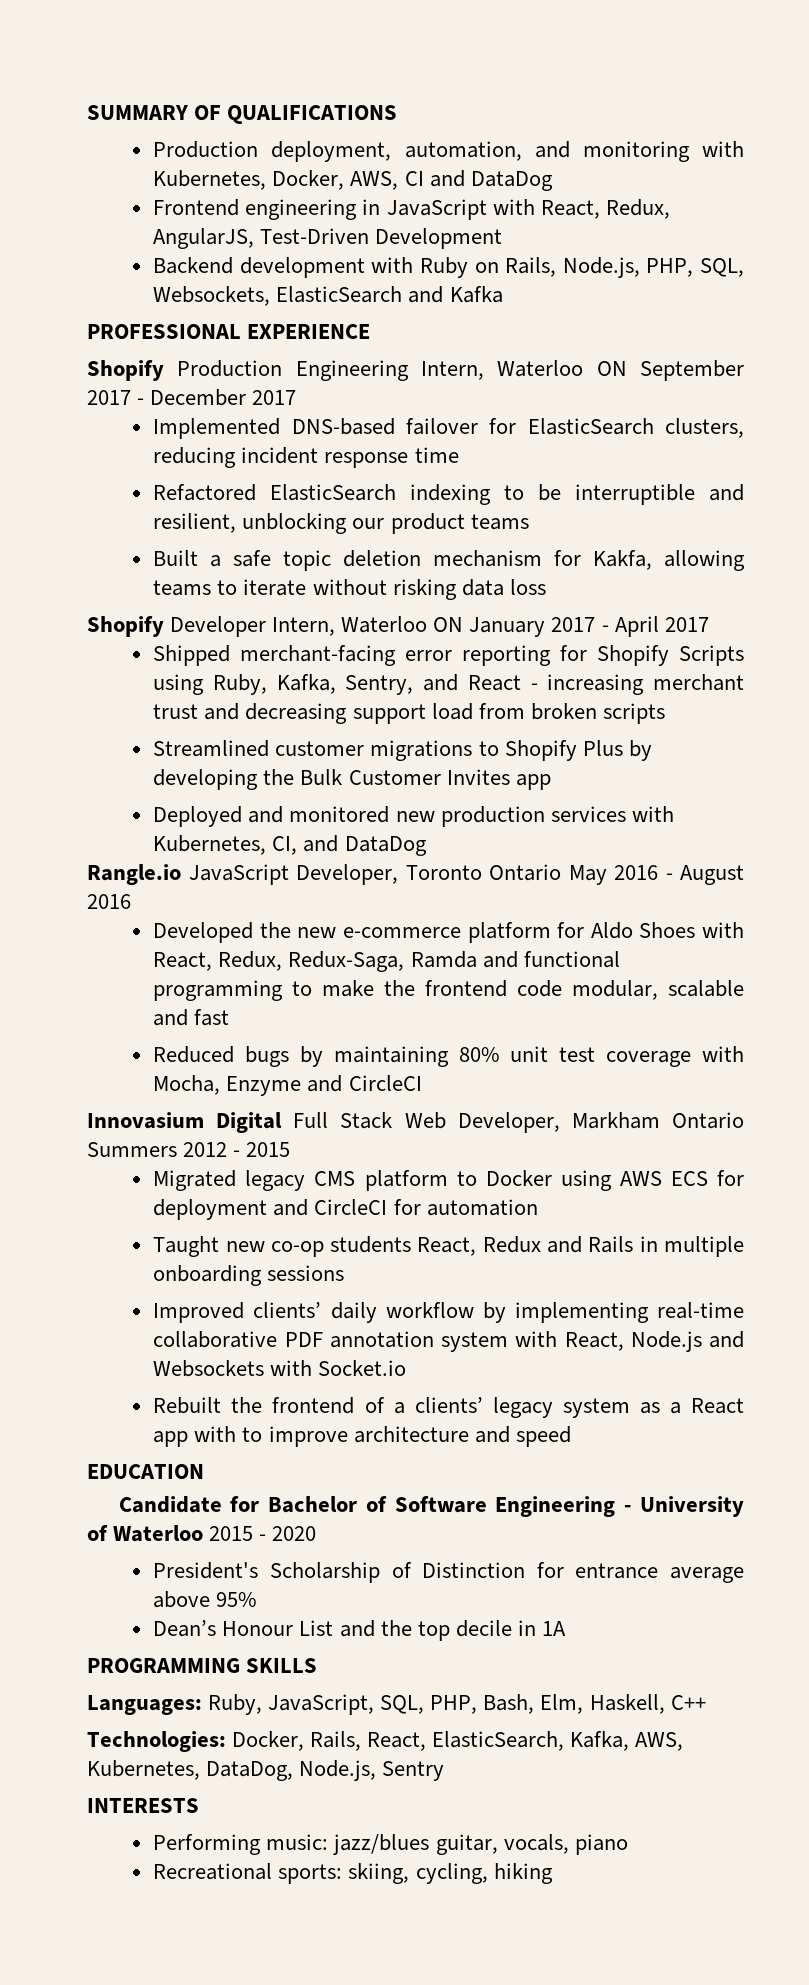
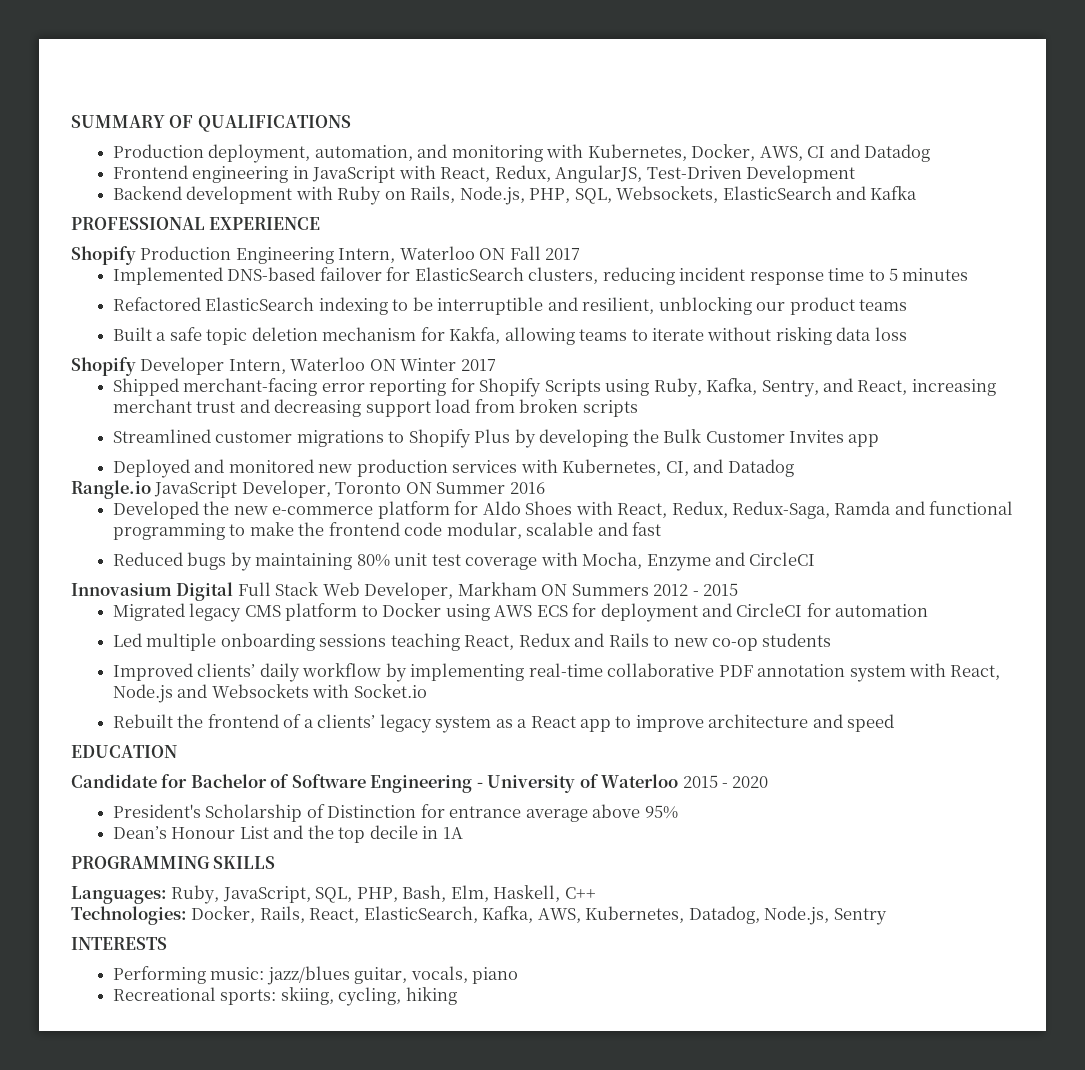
[470,171,553,191] DataDog -> [864,144,931,162] Datadog
[639,360,744,381] [87,389,247,406] September 2017 - December -> [509,246,541,260] Fall
(459, 455) none -> [868,268,969,281] to 5 minutes
[469,616,659,637] January 2017 - April -> [400,358,457,371] Winter
[467,675,538,691] React - -> [857,380,908,395] React,
[344,836,427,856] DataDog -> [727,459,794,477] Datadog
[489,864,744,885] Ontario May 2016 - August -> [405,482,506,494] ON Summer
[672,1112,744,1129] Ontario -> [541,584,568,596] ON
[153,1236,744,1257] [153,1265,345,1286] Taught new co-op students React, Redux and Rails in multiple onboarding sessions -> [113,633,832,651] Led multiple onboarding sessions teaching React, Redux and Rails to new co-op students
[194,1426,237,1442] with -> (612, 725) none
[206,1761,294,1781] DataDog, -> [688,906,760,924] Datadog,

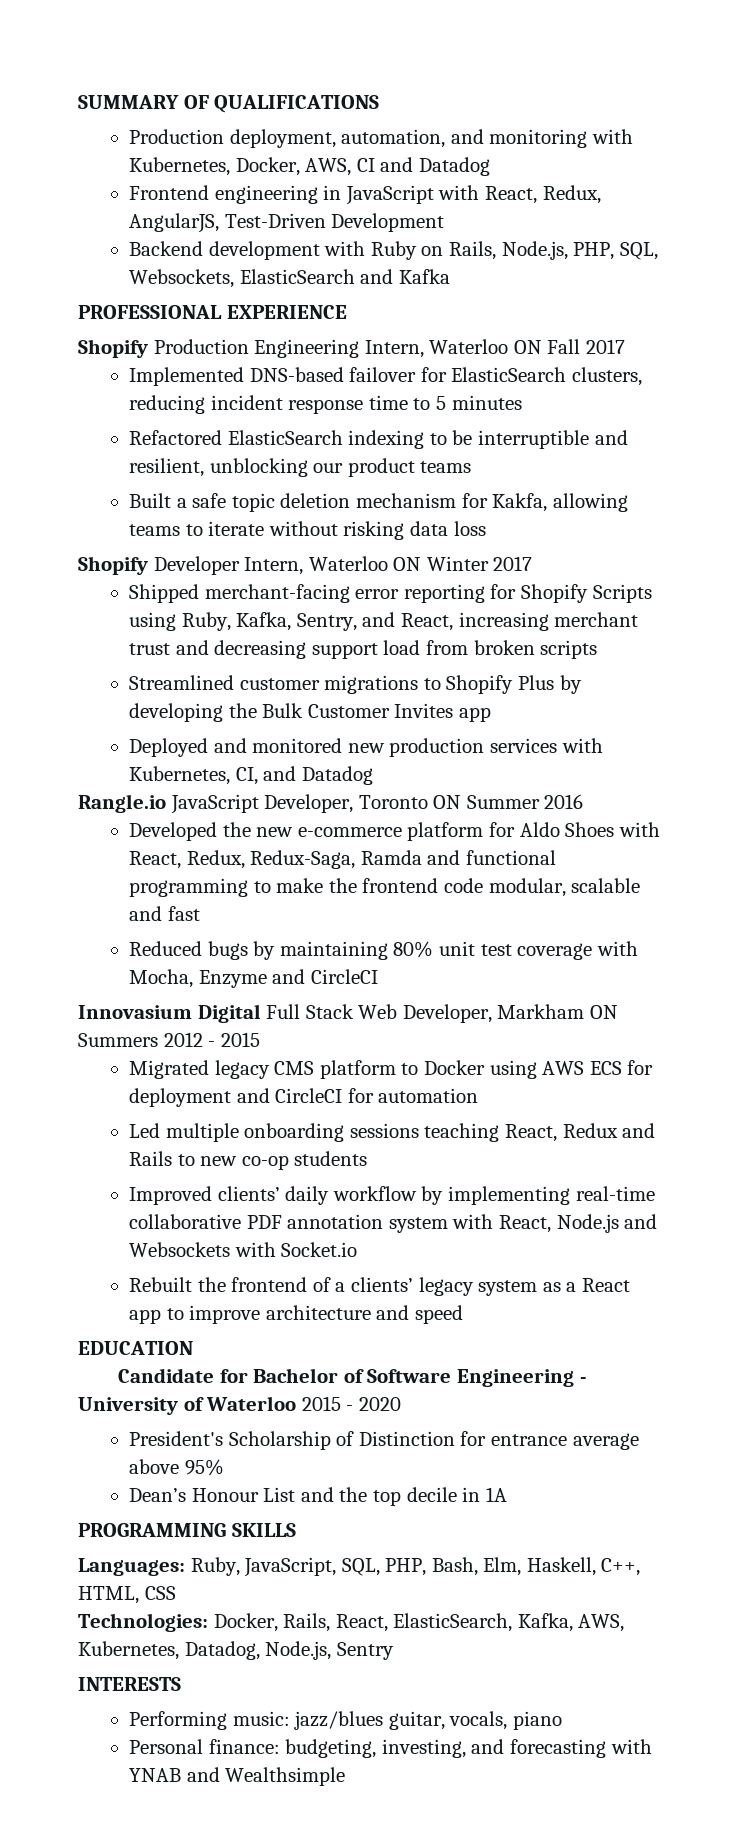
[564,887,596,899] C++ -> [601,1558,641,1576] [78,1586,176,1604] C++, HTML, CSS
[113,987,457,1006] Recreational sports: skiing, cycling, hiking -> [129,1739,652,1758] [129,1767,346,1786] Personal finance: budgeting, investing, and forecasting with YNAB and Wealthsimple

